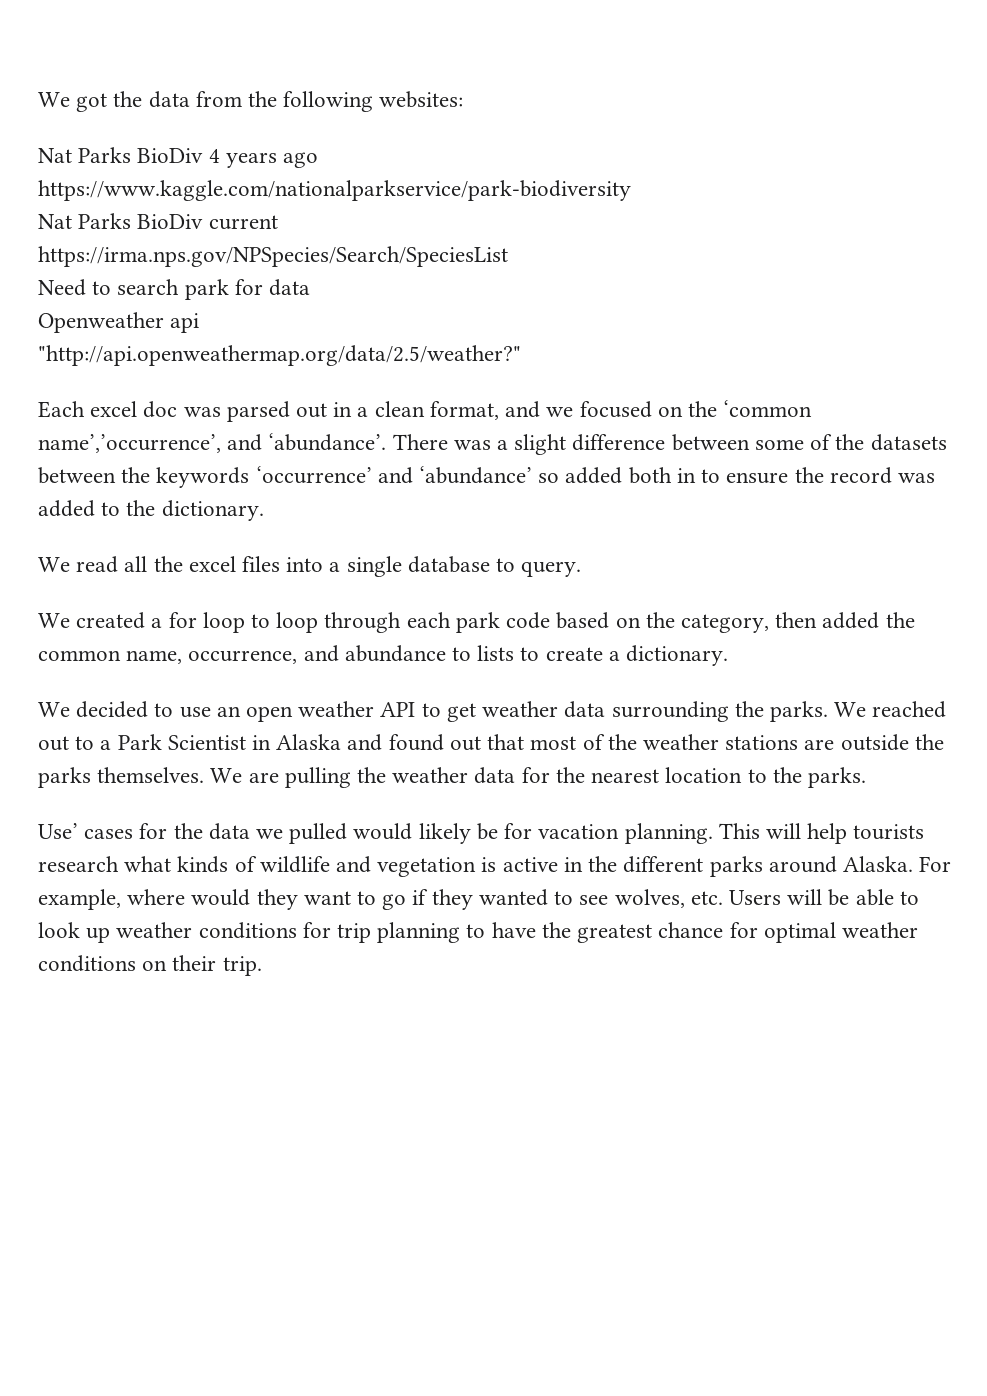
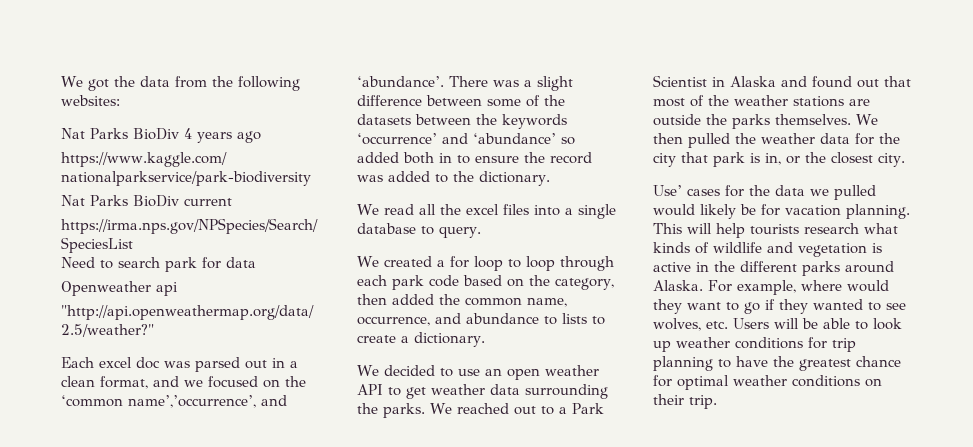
[248,767,351,788] are pulling -> [653,133,730,148] then pulled
[591,767,866,788] nearest location to the parks. -> [653,152,905,167] city that park is in, or the closest city.

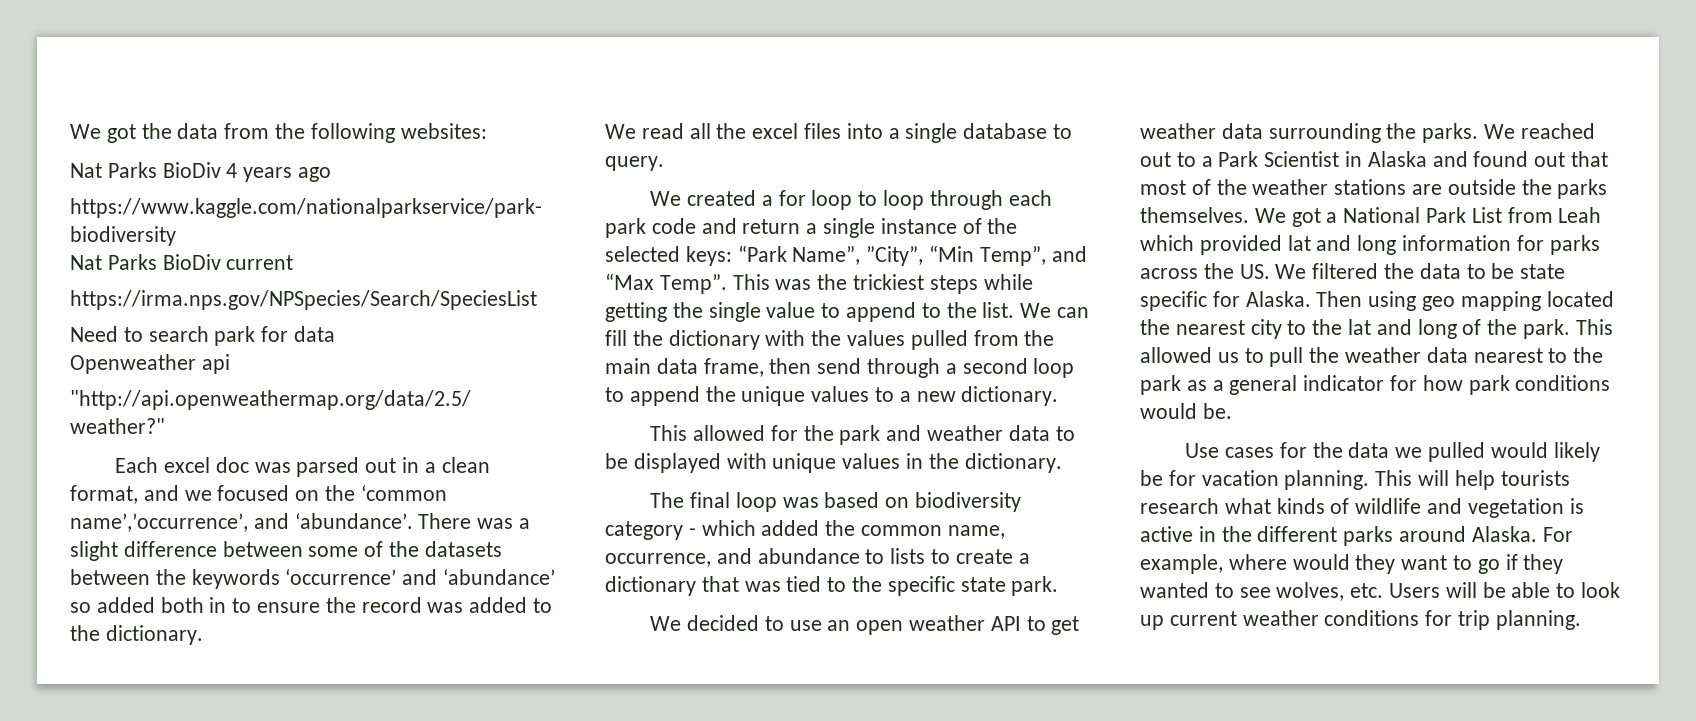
[463,275,614,290] [357,294,387,305] based on the category, then -> [701,218,1018,238] [605,245,1087,266] [605,273,1033,294] [605,302,1090,322] [605,330,1055,350] [605,358,1075,378] [605,386,1059,406] [650,425,1075,445] [605,453,1062,473] [650,492,1021,512] [605,520,756,540] and return a single instance of the selected keys: “Park Name”, ”City”, “Min Temp”, and “Max Temp”. This was the trickiest steps while getting the single value to append to the list. We can fill the dictionary with the values pulled from the main data frame, then send through a second loop to append the unique values to a new dictionary. // This allowed for the park and weather data to be displayed with unique values in the dictionary. // The final loop was based on biodiversity category - which
[414,332,485,347] dictionary. -> [605,576,1059,596] dictionary that was tied to the specific state park.
[653,133,900,148] [653,152,905,167] [653,185,682,196] then pulled the weather data for the city that park is in, or the closest city. // Use’ -> [1291,207,1602,227] [1140,235,1600,255] [1140,263,1566,279] [1140,291,1614,311] [1140,319,1613,339] [1140,347,1604,367] [1140,375,1611,395] [1140,403,1232,419] [1185,443,1220,458] got a National Park List from Leah which provided lat and long information for parks across the US. We filtered the data to be state specific for Alaska. Then using geo mapping located the nearest city to the lat and long of the park. This allowed us to pull the weather data nearest to the park as a general indicator for how park conditions would be. // Use
(671, 346) none -> [1169,611,1237,626] current
[653,356,901,371] [653,375,882,390] [653,394,717,409] planning to have the greatest chance for optimal weather conditions on their trip. -> [1495,610,1581,630] planning.

